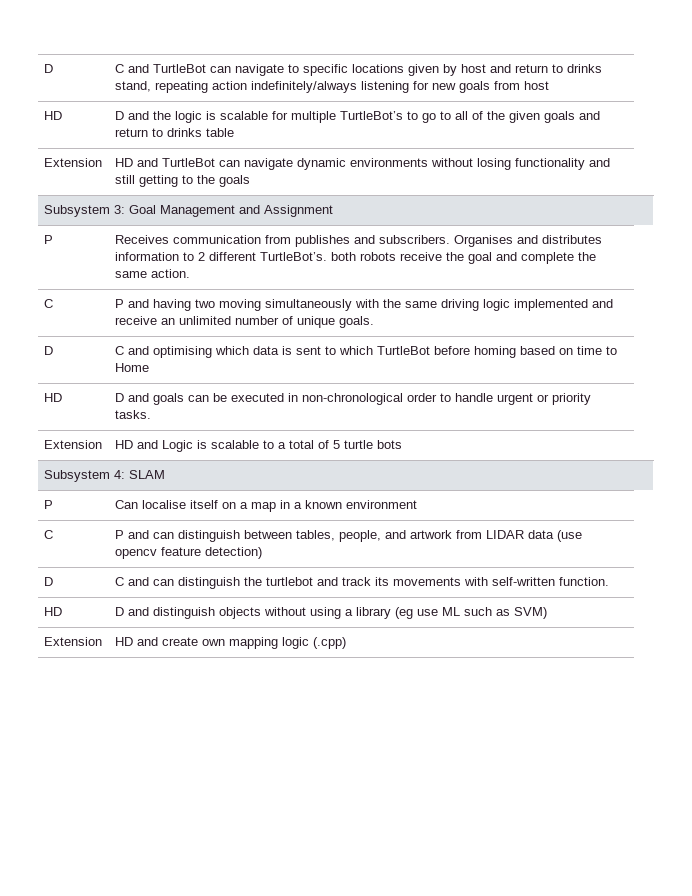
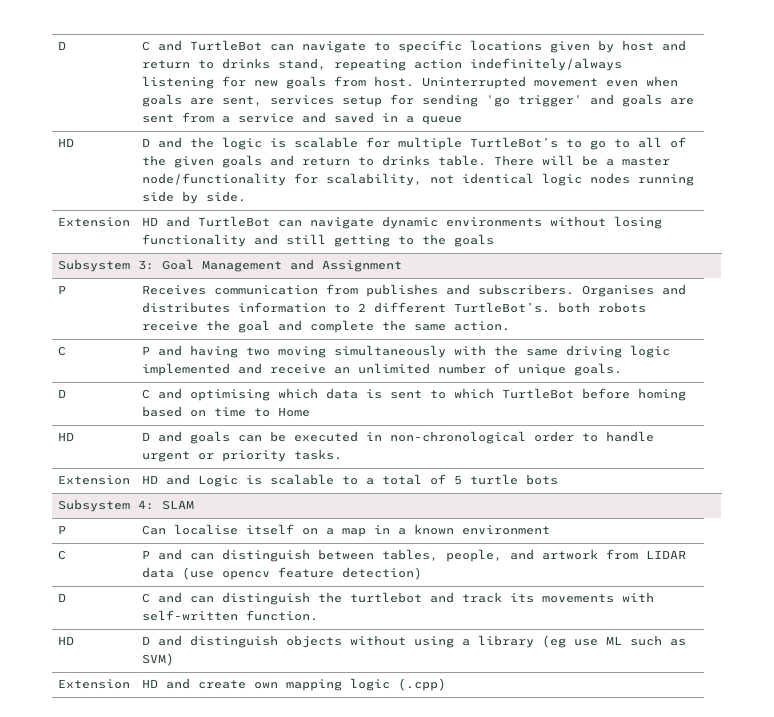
[524,81,550,90] host -> [373,76,678,89] [141,94,694,107] [141,112,462,125] host. Uninterrupted movement even when goals are sent, services setup for sending 'go trigger' and goals are sent from a service and saved in a queue
[206,128,235,137] table -> [437,155,670,166] [141,173,694,186] [141,191,246,204] table. There will be a master node/functionality for scalability, not identical logic nodes running side by side.

